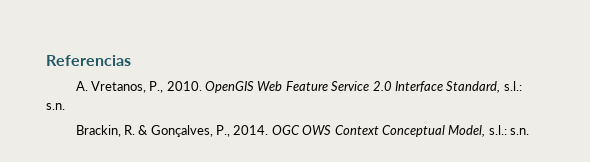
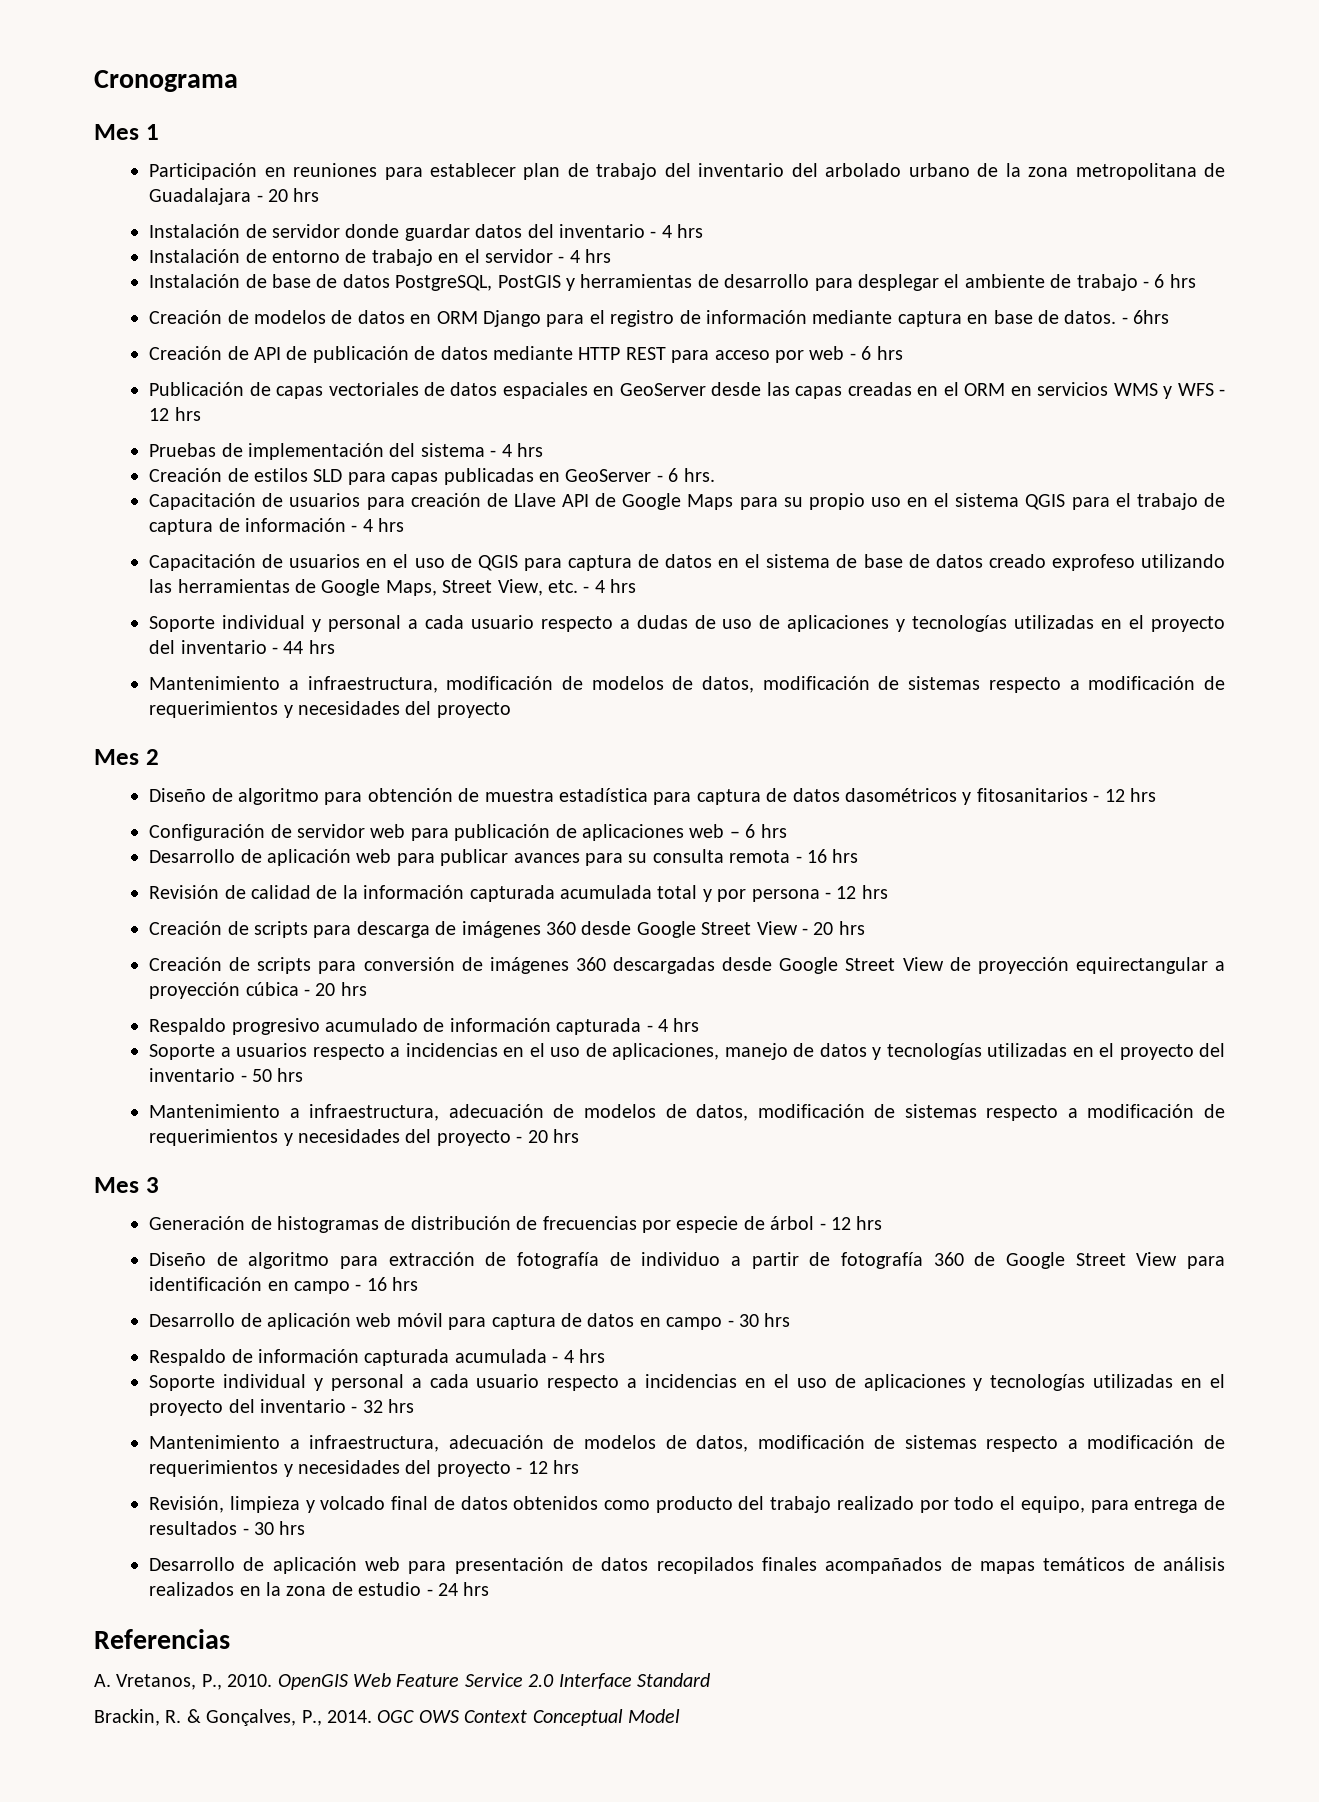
(46, 60) none -> [94,70,238,92] [94,124,159,140] [149,163,1225,180] [149,188,320,205] [149,224,704,241] [149,249,612,266] [149,274,1196,291] [149,310,1170,327] [149,346,903,363] [149,382,1225,399] [149,407,201,421] [149,443,543,460] [149,468,715,485] [149,493,1225,510] [149,518,405,535] [149,554,1225,571] [149,579,637,596] [149,615,1225,632] [149,640,335,654] [149,676,1225,693] [149,701,511,718] [94,749,159,765] [149,788,1156,805] [149,824,787,841] [149,849,859,866] [149,885,888,902] [149,921,865,938] [149,957,1225,974] [149,982,367,999] [149,1018,700,1035] [149,1043,1225,1060] [149,1068,304,1082] [149,1104,1226,1121] [149,1129,579,1146] [94,1177,159,1193] [149,1216,883,1233] [149,1252,1226,1269] [149,1277,419,1294] [149,1313,791,1330] [149,1349,605,1366] [149,1374,1226,1391] [149,1399,415,1416] [149,1435,1226,1452] [149,1460,579,1477] [149,1496,1226,1513] [149,1521,306,1535] [149,1557,1225,1574] [149,1582,490,1596] Cronograma // Mes 1 // Participación en reuniones para establecer plan de trabajo del inventario del arbolado urbano de la zona metropolitana de Guadalajara - 20 hrs // Instalación de servidor donde guardar datos del inventario - 4 hrs // Instalación de entorno de trabajo en el servidor - 4 hrs // Instalación de base de datos PostgreSQL, PostGIS y herramientas de desarrollo para desplegar el ambiente de trabajo - 6 hrs // Creación de modelos de datos en ORM Django para el registro de información mediante captura en base de datos. - 6hrs // Creación de API de publicación de datos mediante HTTP REST para acceso por web - 6 hrs // Publicación de capas vectoriales de datos espaciales en GeoServer desde las capas creadas en el ORM en servicios WMS y WFS - 12 hrs // Pruebas de implementación del sistema - 4 hrs // Creación de estilos SLD para capas publicadas en GeoServer - 6 hrs. // Capacitación de usuarios para creación de Llave API de Google Maps para su propio uso en el sistema QGIS para el trabajo de captura de información - 4 hrs // Capacitación de usuarios en el uso de QGIS para captura de datos en el sistema de base de datos creado exprofeso utilizando las herramientas de Google Maps, Street View, etc. - 4 hrs // Soporte individual y personal a cada usuario respecto a dudas de uso de aplicaciones y tecnologías utilizadas en el proyecto del inventario - 44 hrs // Mantenimiento a infraestructura, modificación de modelos de datos, modificación de sistemas respecto a modificación de requerimientos y necesidades del proyecto // Mes 2 // Diseño de algoritmo para obtención de muestra estadística para captura de datos dasométricos y fitosanitarios - 12 hrs // Configuración de servidor web para publicación de aplicaciones web – 6 hrs // Desarrollo de aplicación web para publicar avances para su consulta remota - 16 hrs // Revisión de calidad de la información capturada acumulada total y por persona - 12 hrs // Creación de scripts para descarga de imágenes 360 desde Google Street View - 20 hrs // Creación de scripts para conversión de imágenes 360 descargadas desde Google Street View de proyección equirectangular a proyección cúbica - 20 hrs // Respaldo progresivo acumulado de información capturada - 4 hrs // Soporte a usuarios respecto a incidencias en el uso de aplicaciones, manejo de datos y tecnologías utilizadas en el proyecto del inventario - 50 hrs // Mantenimiento a infraestructura, adecuación de modelos de datos, modificación de sistemas respecto a modificación de requerimientos y necesidades del proyecto - 20 hrs // Mes 3 // Generación de histogramas de distribución de frecuencias por especie de árbol - 12 hrs // Diseño de algoritmo para extracción de fotografía de individuo a partir de fotografía 360 de Google Street View para identificación en campo - 16 hrs // Desarrollo de aplicación web móvil para captura de datos en campo - 30 hrs // Respaldo de información capturada acumulada - 4 hrs // Soporte individual y personal a cada usuario respecto a incidencias en el uso de aplicaciones y tecnologías utilizadas en el proyecto del inventario - 32 hrs // Mantenimiento a infraestructura, adecuación de modelos de datos, modificación de sistemas respecto a modificación de requerimientos y necesidades del proyecto - 12 hrs // Revisión, limpieza y volcado final de datos obtenidos como producto del trabajo realizado por todo el equipo, para entrega de resultados - 30 hrs // Desarrollo de aplicación web para presentación de datos recopilados finales acompañados de mapas temáticos de análisis realizados en la zona de estudio - 24 hrs //
[446,81,522,93] [46,103,65,110] Standard, s.l.: s.n. -> [636,1673,710,1687] Standard
[448,125,530,137] Model, s.l.: s.n. -> [627,1709,680,1723] Model

